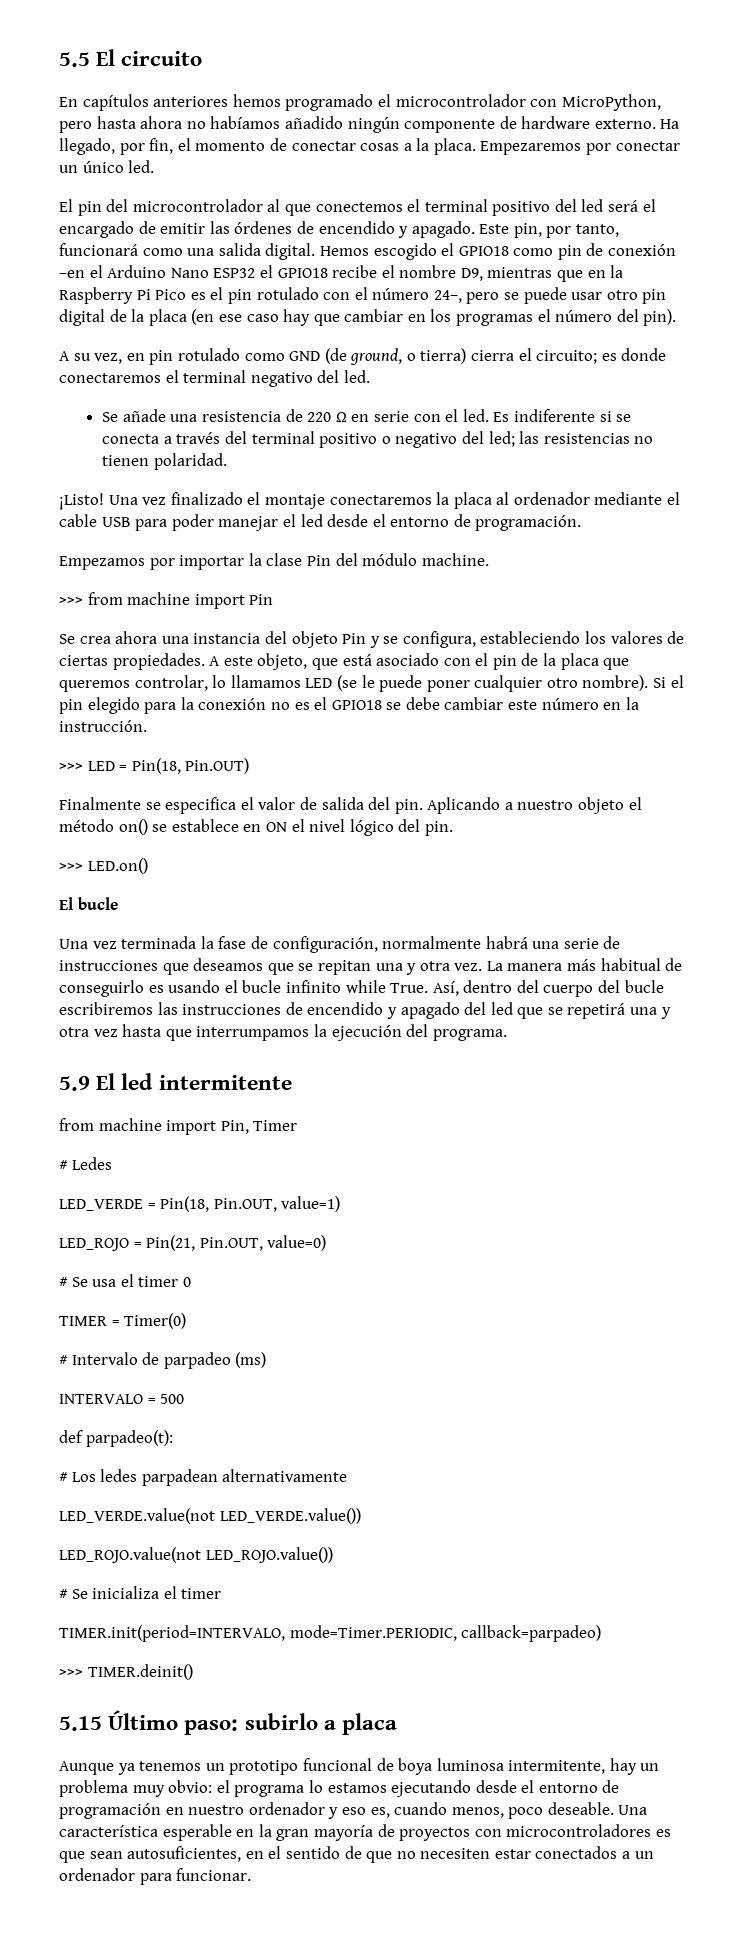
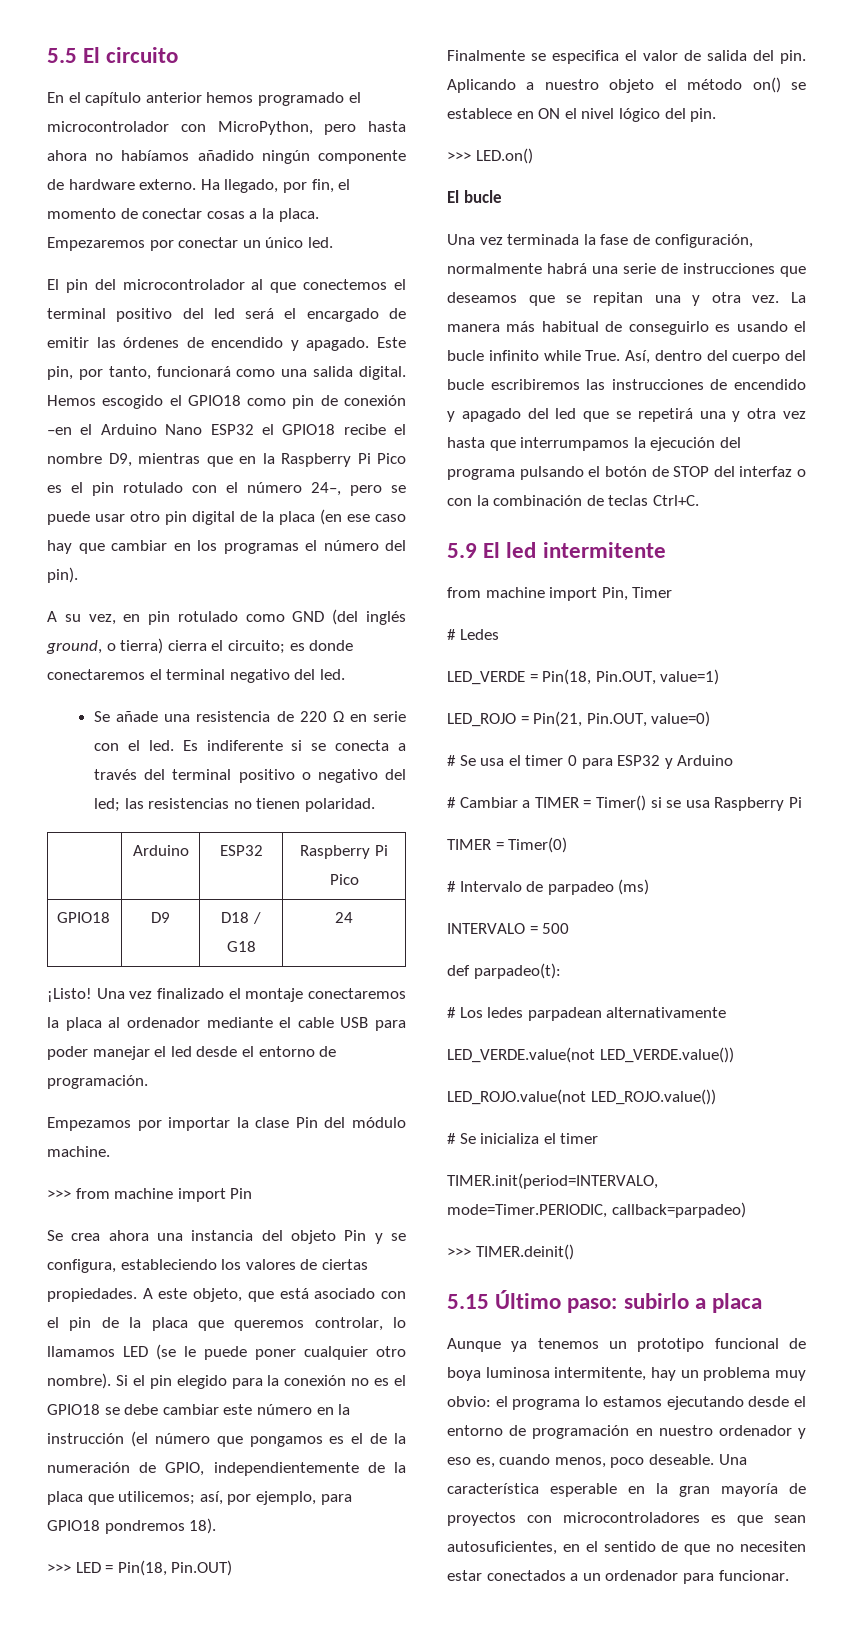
[82,94,229,111] capítulos anteriores -> [68,92,202,106] el capítulo anterior
[324,348,347,364] (de -> [332,609,406,625] (del inglés
(227, 461) none -> [132,845,189,856] [219,845,263,856] [300,845,388,859] [329,874,359,885] [57,912,111,923] [151,912,170,923] [221,912,261,924] [226,941,256,952] [335,912,353,923] // | Arduino | ESP32 | Raspberry Pi Pico // GPIO18 | D9 | D18 / G18 | 24
[59,720,147,732] instrucción. -> [47,1431,406,1447] [47,1462,406,1476] [47,1491,352,1505] [47,1518,217,1534] instrucción (el número que pongamos es el de la numeración de GPIO, independientemente de la placa que utilicemos; así, por ejemplo, para GPIO18 pondremos 18).
[432,1029,507,1041] programa. -> [447,466,806,480] [447,495,699,506] programa pulsando el botón de STOP del interfaz o con la combinación de teclas Ctrl+C.
(191, 1282) none -> [581,755,734,769] [447,795,802,811] para ESP32 y Arduino // # Cambiar a TIMER = Timer() si se usa Raspberry Pi

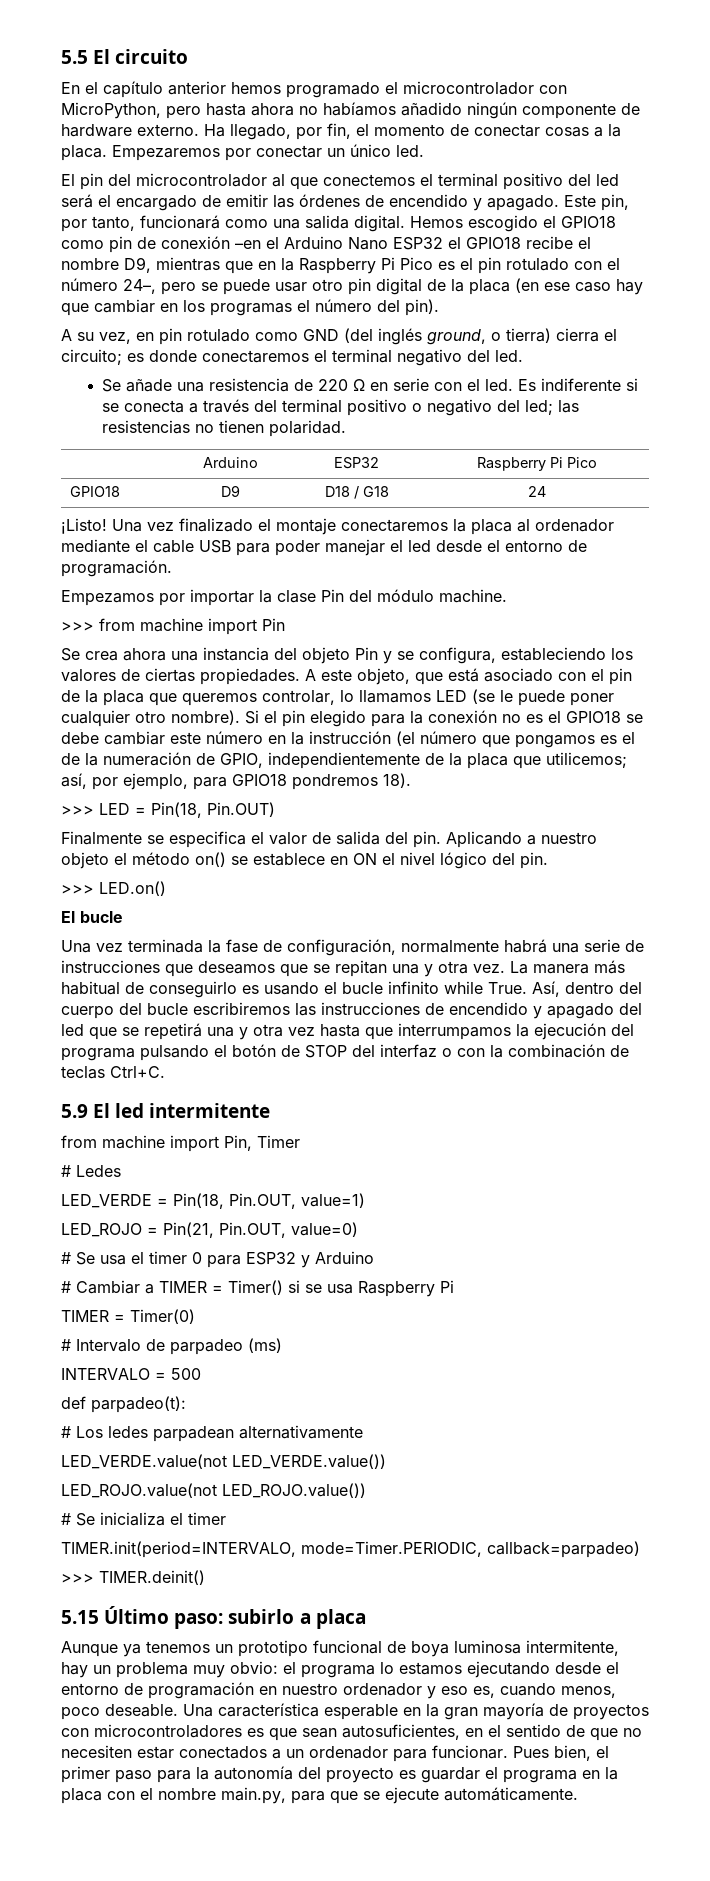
(789, 1575) none -> [513,1745,609,1761] [61,1766,618,1783] [61,1787,578,1804] Pues bien, el primer paso para la autonomía del proyecto es guardar el programa en la placa con el nombre main.py, para que se ejecute automáticamente.

